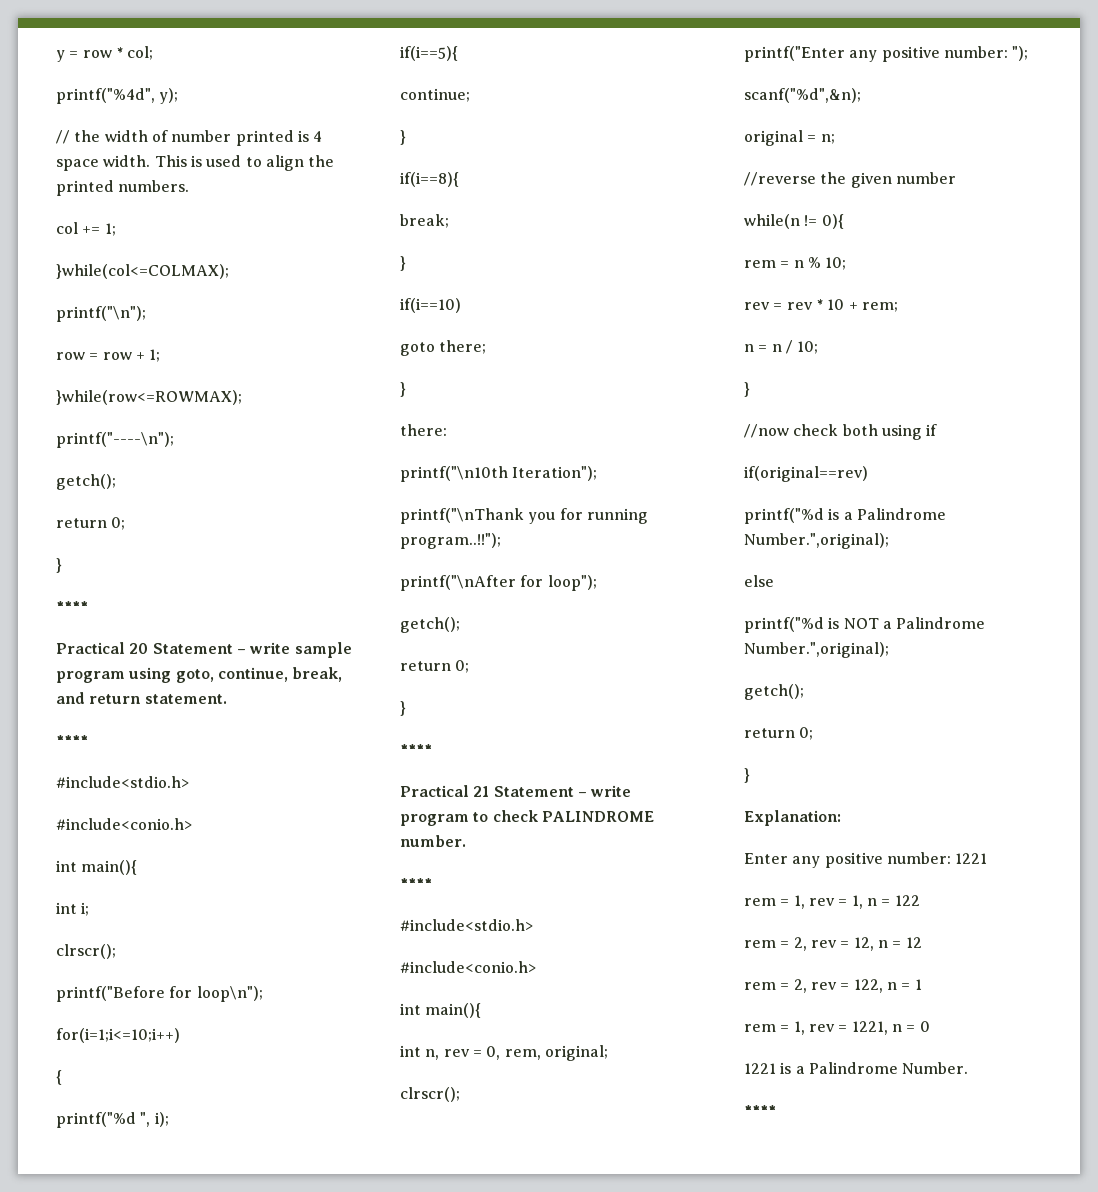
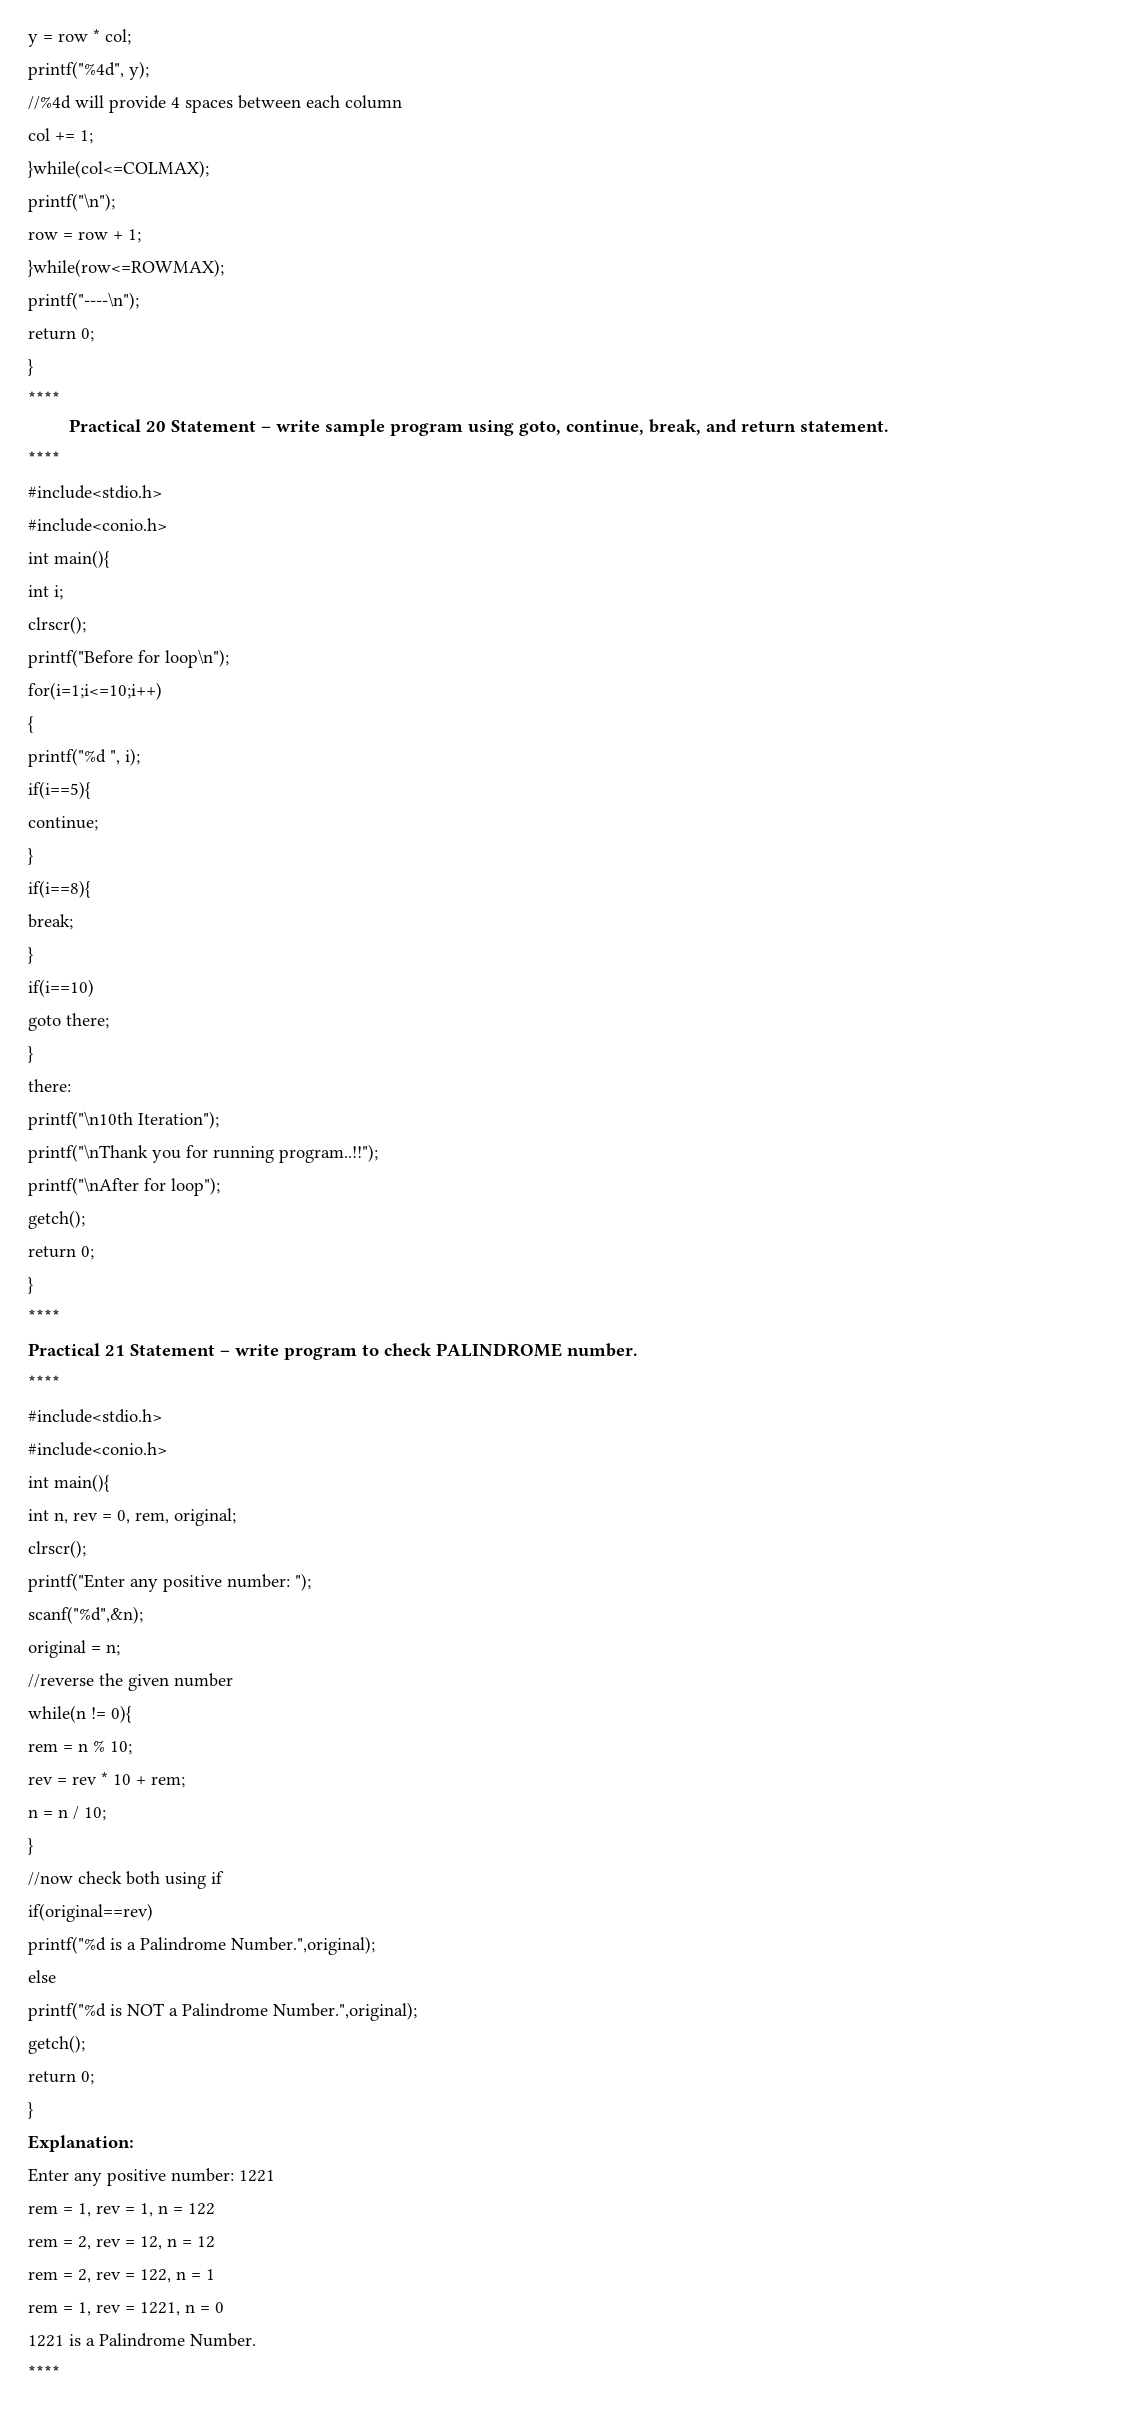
[56,130,323,146] [56,155,335,171] [56,180,190,196] // the width of number printed is 4 space width. This is used to align the printed numbers. -> [28,95,402,113] //%4d will provide 4 spaces between each column
[56,474,116,490] // getch(); -> (139, 301) none

